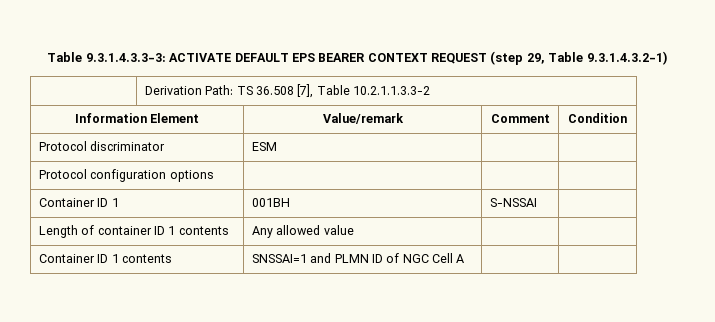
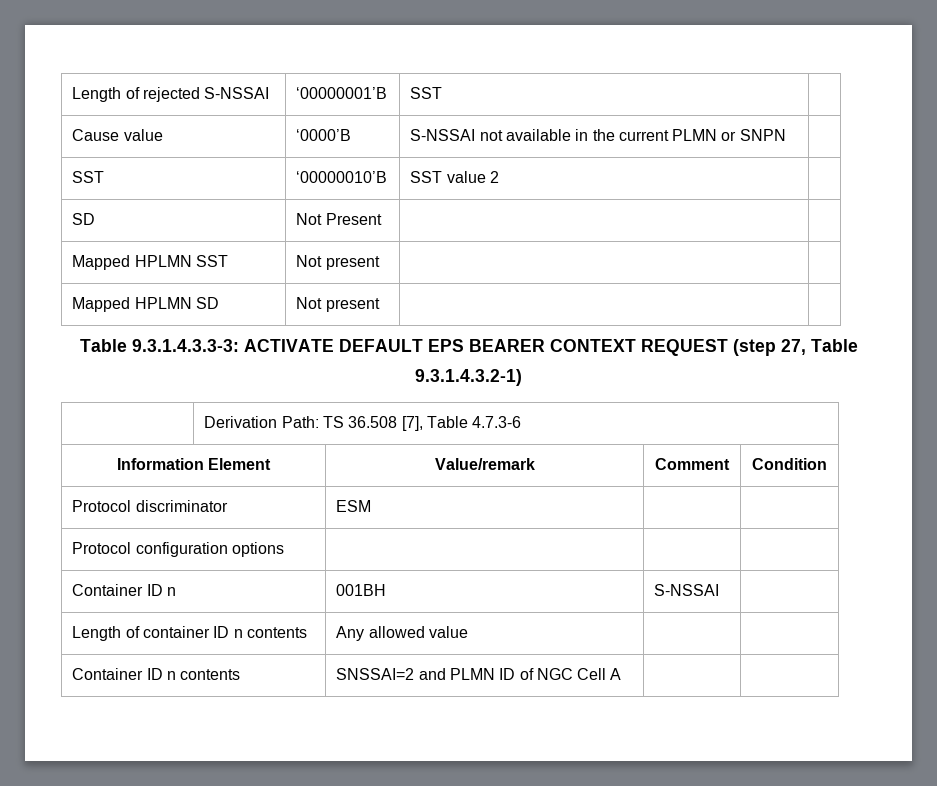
(47, 57) none -> [72,87,270,102] [296,87,388,99] [410,87,443,99] [72,129,163,141] [296,129,352,141] [410,129,786,141] [72,171,105,183] [296,171,388,183] [410,171,499,183] [72,213,96,225] [296,213,382,225] [72,255,228,270] [296,255,380,270] [72,297,219,312] [296,297,380,312] Length of rejected S-NSSAI | ‘00000001’B | SST | // Cause value | ‘0000’B | S-NSSAI not available in the current PLMN or SNPN | // SST | ‘00000010’B | SST value 2 | // SD | Not Present | | // Mapped HPLMN SST | Not present | | // Mapped HPLMN SD | Not present | | //
[526,53,545,64] 29, -> [780,339,806,355] 27,
[352,86,430,95] 10.2.1.1.3.3-2 -> [472,416,522,428] 4.7.3-6
[111,198,119,207] 1 -> [166,587,176,596] n
[168,226,176,235] 1 -> [233,629,243,638] n
[111,254,172,263] [251,254,307,263] 1 contents | SNSSAI=1 -> [166,669,241,680] [336,668,415,680] n contents | SNSSAI=2

